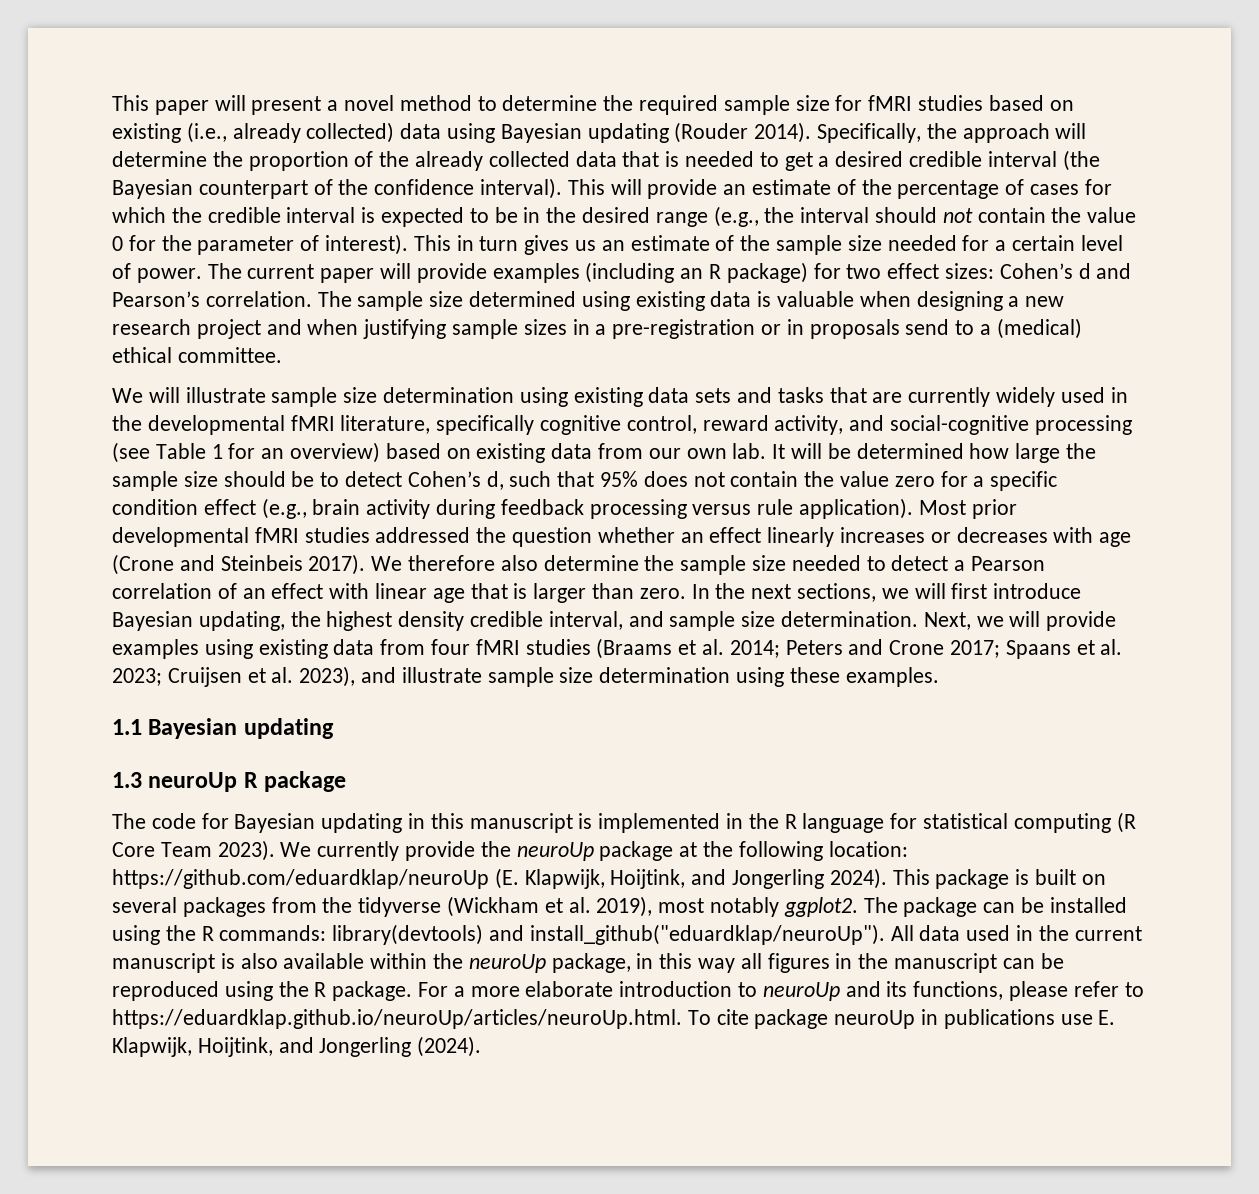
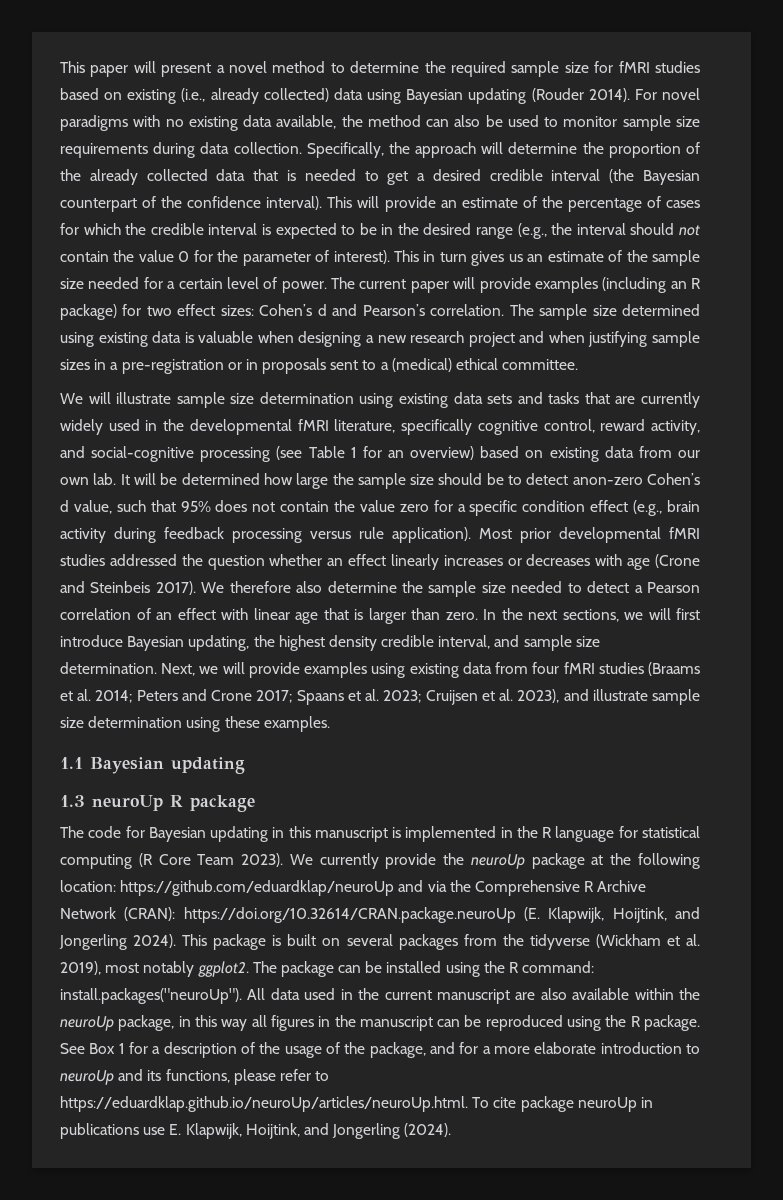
(812, 132) none -> [634,88,700,100] [60,115,700,131] [60,142,302,158] For novel paradigms with no existing data available, the method can also be used to monitor sample size requirements during data collection.
[905,319,950,335] send -> [330,360,359,370] sent
[407,471,504,490] Cohen’s d, -> [572,473,701,485] [60,500,112,514] anon-zero Cohen’s d value,
(489, 879) none -> [398,880,647,896] [60,907,516,923] and via the Comprehensive R Archive Network (CRAN): https://doi.org/10.32614/CRAN.package.neuroUp
[219,924,885,945] commands: library(devtools) and install_github("eduardklap/neuroUp"). -> [522,961,595,973] [60,988,242,1004] command: install.packages("neuroUp").
[220,953,235,969] is -> [515,992,536,1000] are
[418,982,449,997] For -> [60,1042,479,1058] See Box 1 for a description of the usage of the package, and for

